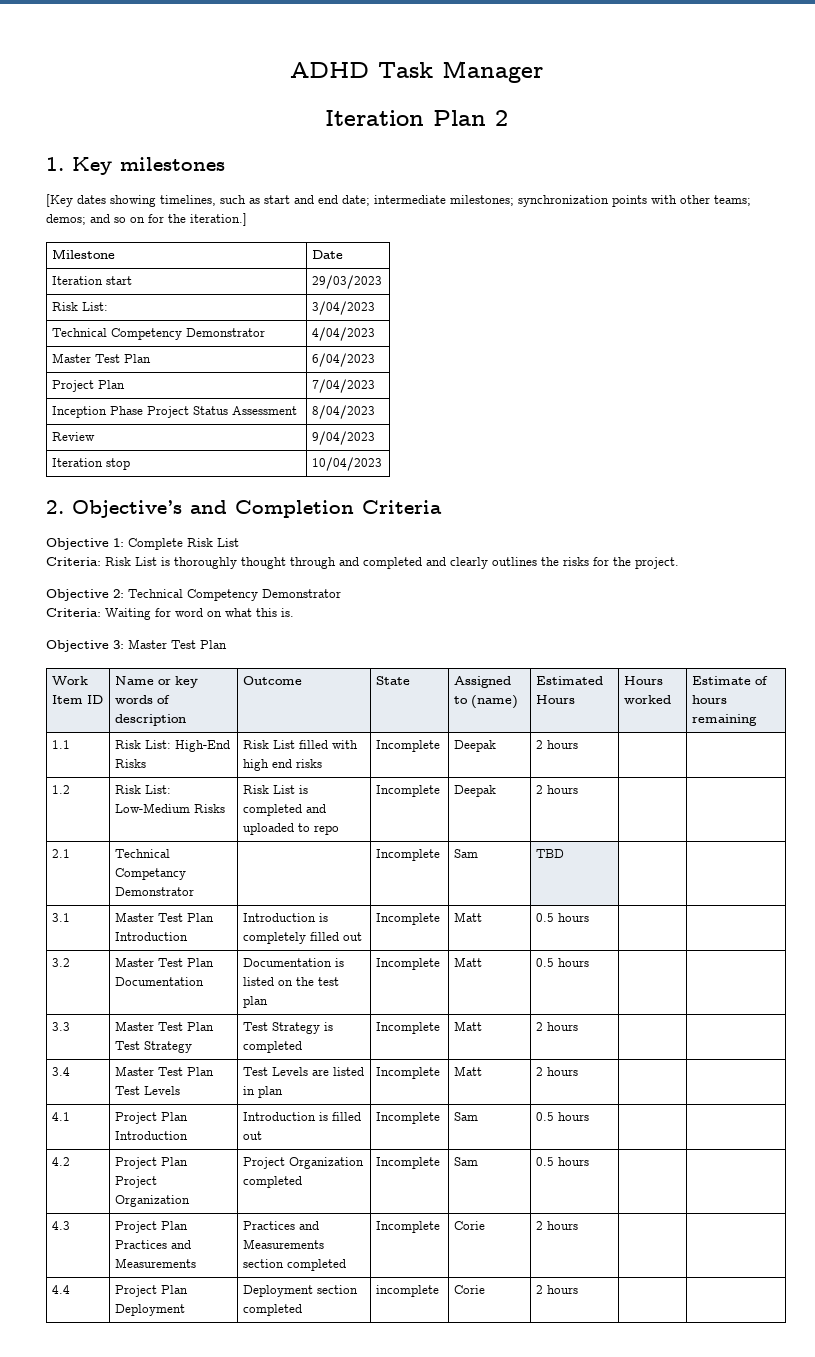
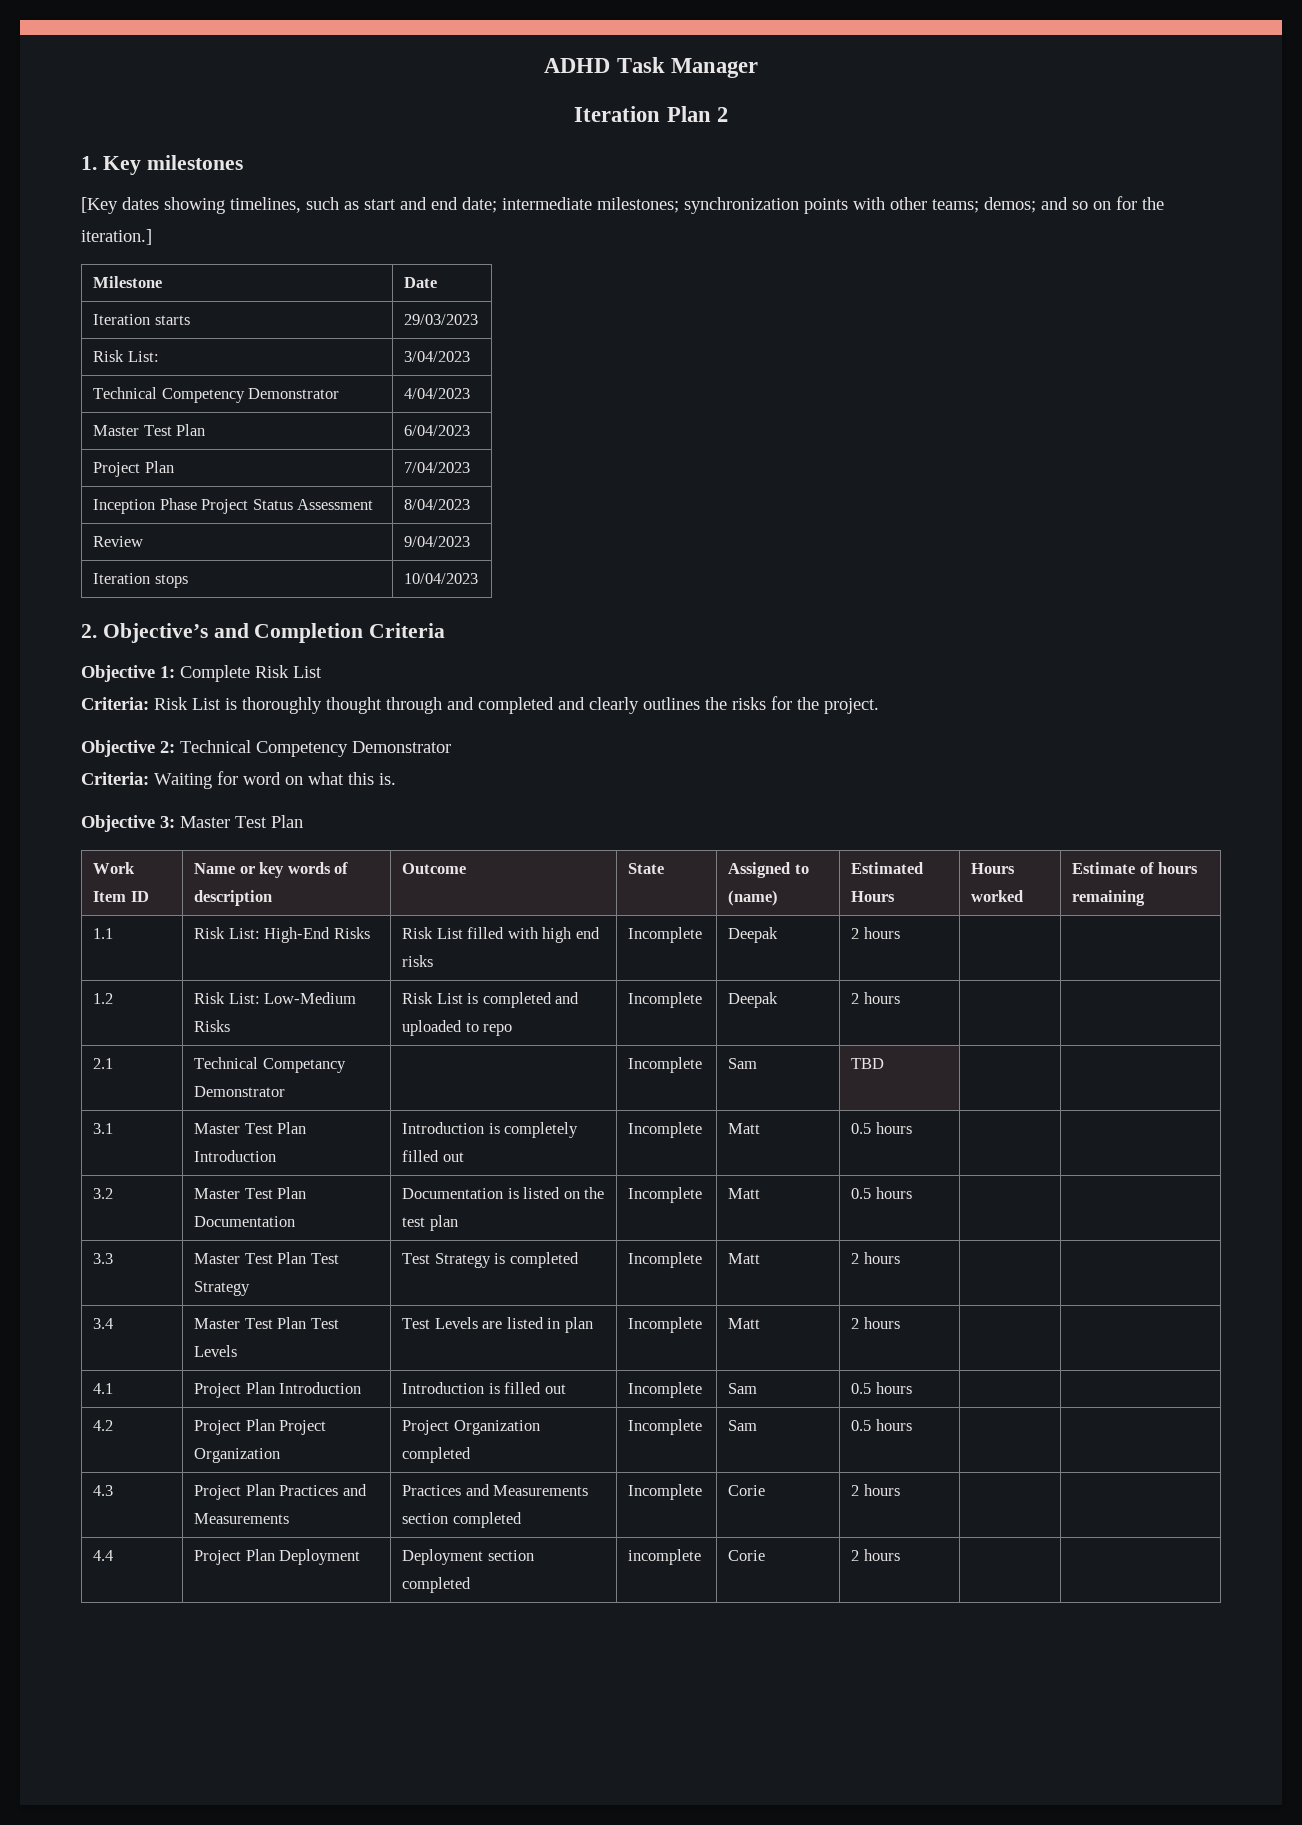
[106,276,133,285] start -> [154,315,190,325] starts
[106,458,131,470] stop -> [154,574,188,588] stops

